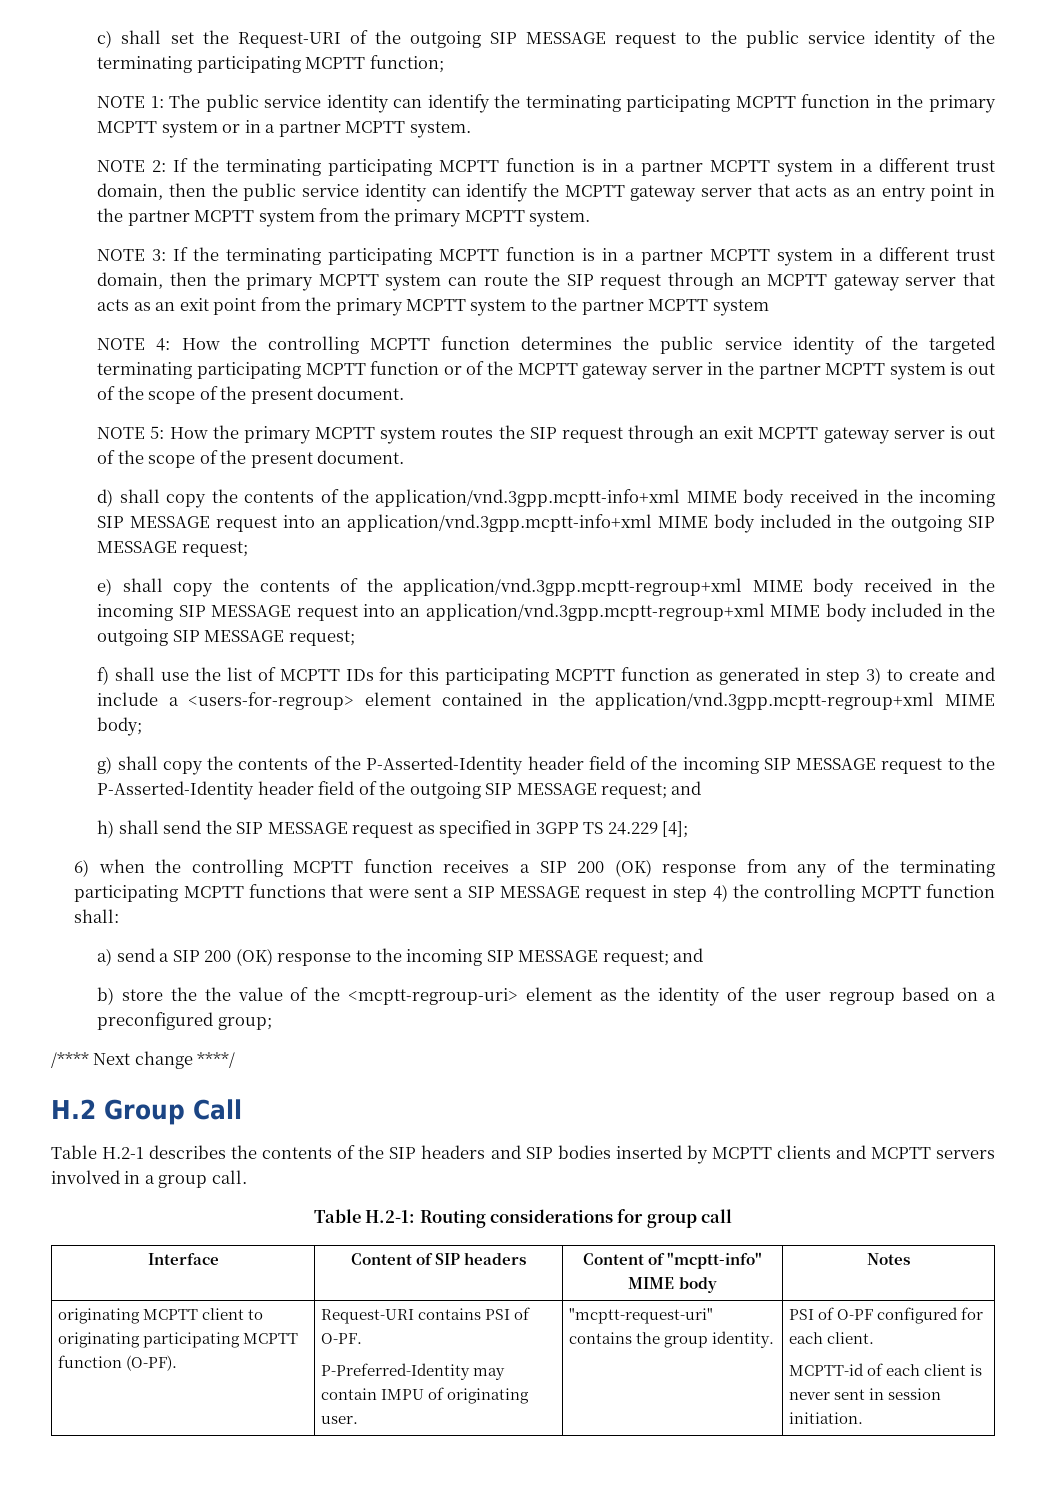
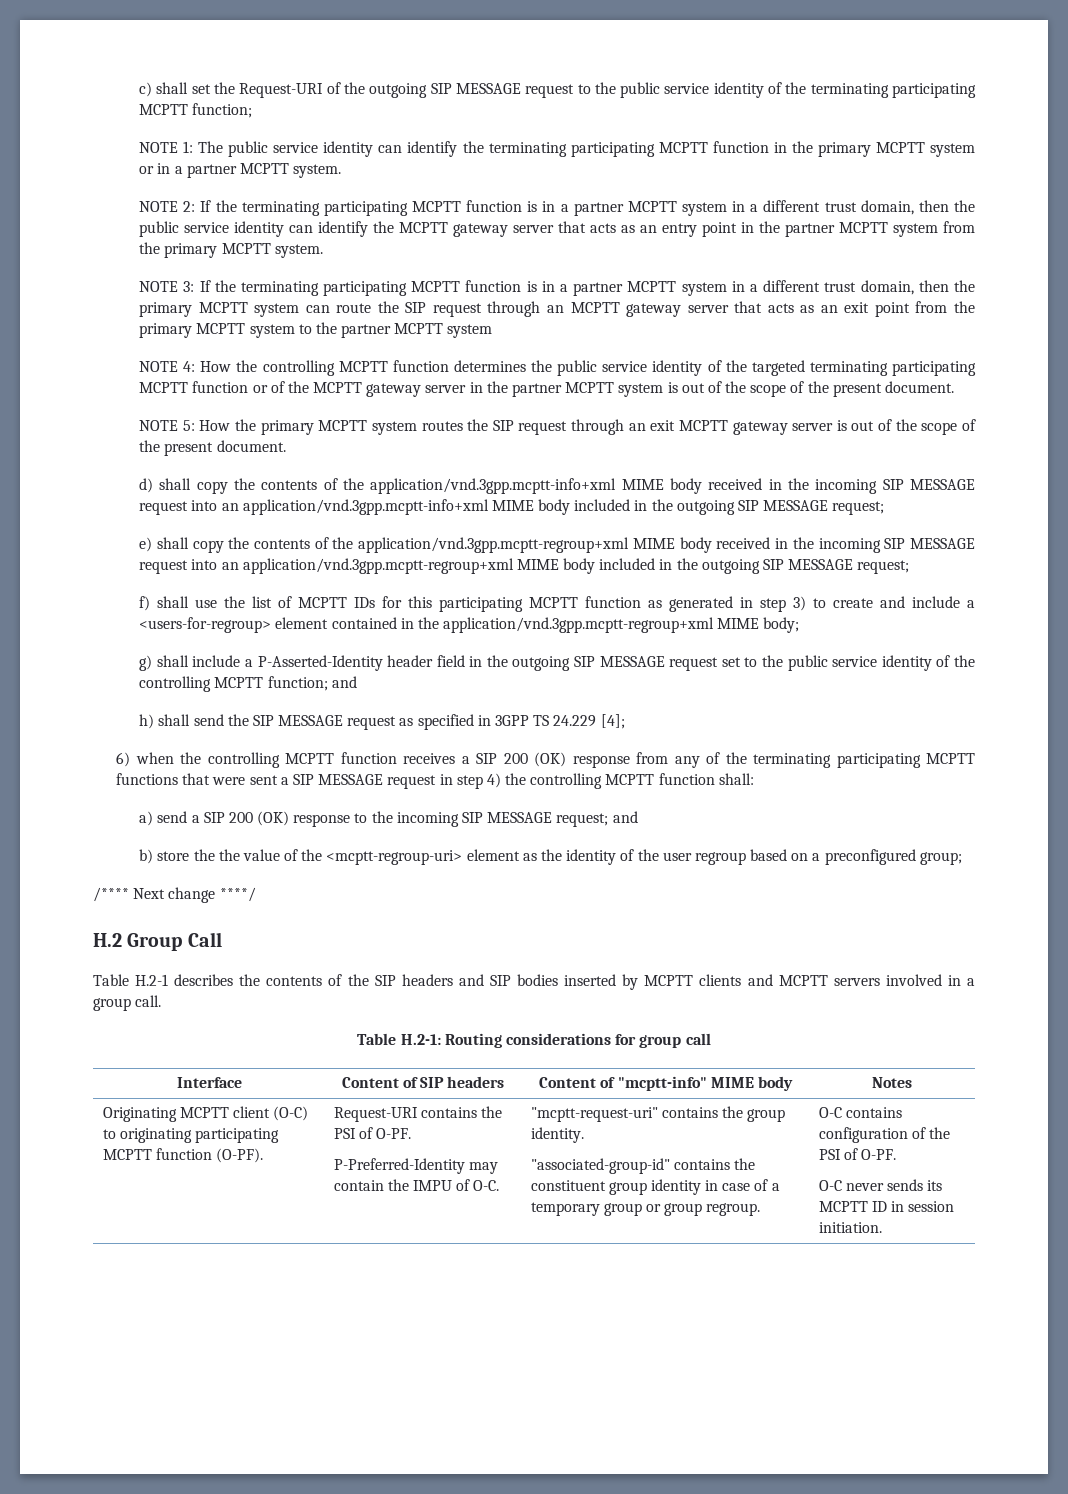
[162,756,995,775] [97,781,667,800] copy the contents of the P-Asserted-Identity header field of the incoming SIP MESSAGE request to the P-Asserted-Identity header field of the outgoing SIP MESSAGE request; -> [192,655,976,671] [139,676,328,692] include a P-Asserted-Identity header field in the outgoing SIP MESSAGE request set to the public service identity of the controlling MCPTT function;
[57,1308,140,1324] originating -> [102,1107,177,1122] Originating
(244, 1314) none -> [273,1106,309,1121] (O-C)
(481, 1314) none -> [480,1106,502,1118] the
(377, 1394) none -> [387,1179,409,1191] the
[446,1388,529,1404] [320,1416,358,1424] originating user. -> [473,1180,500,1191] O-C.
[788,1307,983,1324] [788,1332,874,1344] [788,1363,982,1376] [788,1389,865,1400] | PSI of O-PF configured for each client. // MCPTT-id of each client is never sent -> [530,1158,755,1174] [530,1179,780,1195] [530,1202,761,1216] [818,1107,902,1118] [818,1127,950,1143] [818,1148,896,1160] [818,1179,943,1191] [818,1201,887,1212] // "associated-group-id" contains the constituent group identity in case of a temporary group or group regroup. | O-C contains configuration of the PSI of O-PF. // O-C never sends its MCPTT ID

